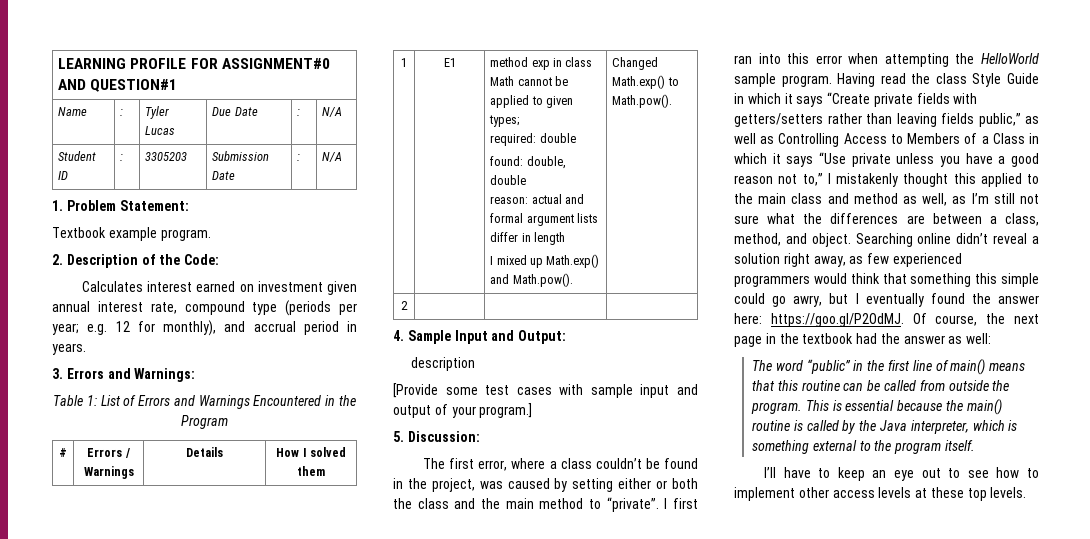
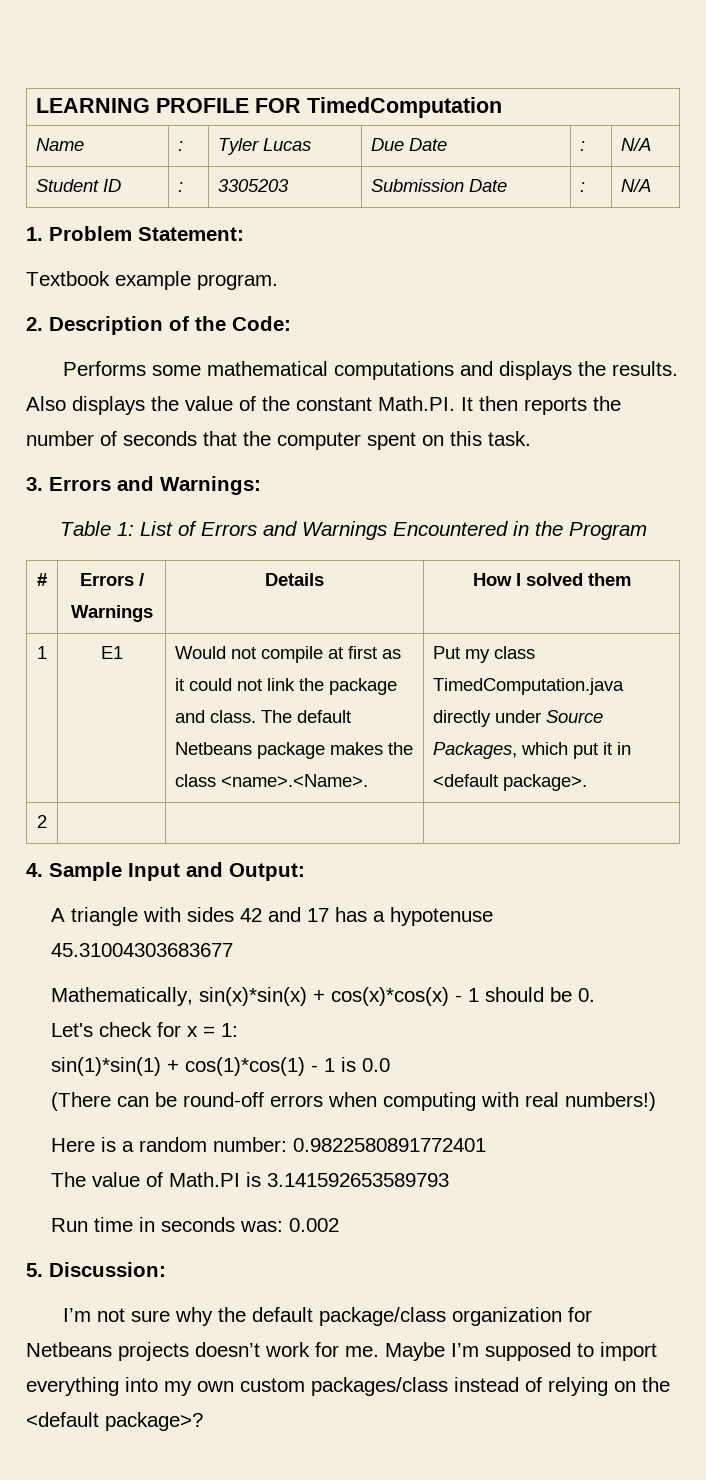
[221,58,330,69] [58,79,178,92] ASSIGNMENT#0 AND QUESTION#1 -> [307,97,503,118] TimedComputation
[82,281,358,295] [52,300,357,316] [52,320,357,336] [52,343,86,355] Calculates interest earned on investment given annual interest rate, compound type (periods per year; e.g. 12 for monthly), and accrual period in years. -> [62,361,678,380] [26,396,621,415] [26,431,531,450] Performs some mathematical computations and displays the results. Also displays the value of the constant Math.PI. It then reports the number of seconds that the computer spent on this task.
[490,57,593,70] [490,76,568,86] [490,95,573,108] [489,115,520,127] [490,133,576,146] [490,156,566,169] [490,175,527,185] [490,194,584,204] [490,213,598,226] [490,232,565,245] [490,254,600,268] [490,273,573,287] [612,57,659,70] [612,75,679,89] [612,94,673,108] method exp in class Math cannot be applied to given types; // required: double // found: double, double // reason: actual and formal argument lists differ in length // I mixed up Math.exp() and Math.pow(). | Changed Math.exp() to Math.pow(). -> [175,646,402,663] [175,678,398,695] [175,710,352,723] [175,742,414,759] [175,774,369,787] [433,646,536,663] [433,678,625,695] [433,710,604,727] [433,742,632,759] [433,774,588,791] Would not compile at first as it could not link the package and class. The default Netbeans package makes the class <name>.<Name>. | Put my class TimedComputation.java directly under Source Packages, which put it in <default package>.
[411,357,476,371] [393,383,698,398] [393,403,533,418] [393,431,480,442] [423,458,698,471] [393,478,698,492] [393,497,698,512] [734,53,1039,67] [734,73,1039,87] [734,92,978,107] [734,113,1039,127] [734,133,1039,147] [734,152,1039,167] [734,173,1039,187] [734,193,1039,206] [734,213,1039,226] [734,233,1039,247] [734,253,962,267] [734,273,1039,287] [734,293,1039,307] [734,313,1039,327] [734,333,992,347] [752,359,1026,375] [752,380,1010,391] [751,399,1002,415] [752,420,1018,434] [752,440,975,454] [764,467,1039,481] [734,487,1027,501] description // [Provide some test cases with sample input and output of your program.] // 5. Discussion: // The first error, where a class couldn’t be found in the project, was caused by setting either or both the class and the main method to “private”. I first ran into this error when attempting the HelloWorld sample program. Having read the class Style Guide in which it says “Create private fields with getters/setters rather than leaving fields public,” as well as Controlling Access to Members of a Class in which it says “Use private unless you have a good reason not to,” I mistakenly thought this applied to the main class and method as well, as I’m still not sure what the differences are between a class, method, and object. Searching online didn’t reveal a solution right away, as few experienced programmers would think that something this simple could go awry, but I eventually found the answer here: https://goo.gl/P2OdMJ. Of course, the next page in the textbook had the answer as well: // The word “public” in the first line of main() means that this routine can be called from outside the program. This is essential because the main() routine is called by the Java interpreter, which is something external to the program itself. // I’ll have to keep an eye out to see how to implement other access levels at these top levels. -> [50,907,493,926] [50,943,233,957] [50,987,595,1006] [50,1022,238,1037] [50,1057,390,1076] [50,1092,656,1111] [50,1137,486,1152] [50,1172,449,1187] [50,1217,339,1232] [26,1262,166,1277] [62,1307,592,1326] [26,1342,657,1361] [26,1377,670,1396] [26,1412,203,1431] A triangle with sides 42 and 17 has a hypotenuse 45.31004303683677 // Mathematically, sin(x)*sin(x) + cos(x)*cos(x) - 1 should be 0. // Let's check for x = 1: // sin(1)*sin(1) + cos(1)*cos(1) - 1 is 0.0 // (There can be round-off errors when computing with real numbers!) // Here is a random number: 0.9822580891772401 // The value of Math.PI is 3.141592653589793 // Run time in seconds was: 0.002 // 5. Discussion: // I’m not sure why the default package/class organization for Netbeans projects doesn’t work for me. Maybe I’m supposed to import everything into my own custom packages/class instead of relying on the <default package>?

